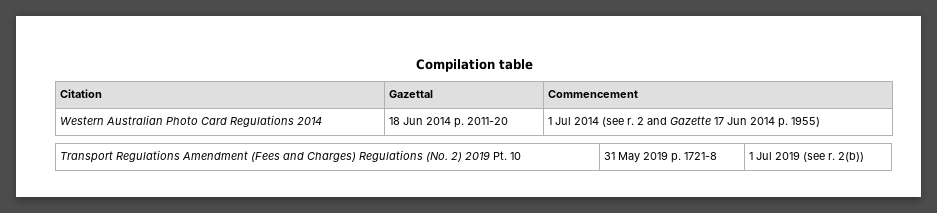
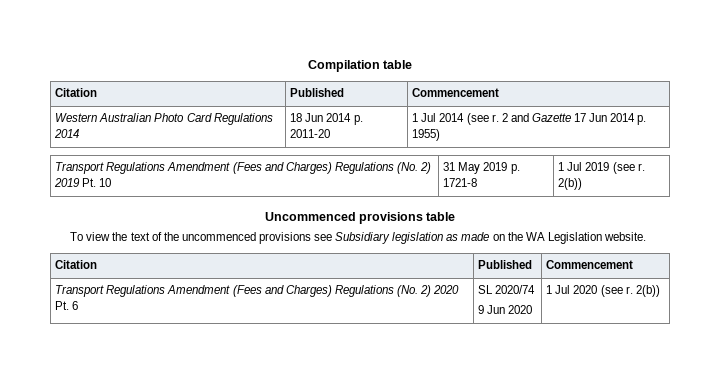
[389,90,434,98] Gazettal -> [290,88,345,97] Published
(865, 157) none -> [264,212,456,224] [70,232,647,244] [55,260,98,269] [478,260,533,269] [546,260,634,269] [55,285,460,297] [55,301,79,310] [478,285,536,294] [478,305,533,314] [546,285,660,297] // Uncommenced provisions table // To view the text of the uncommenced provisions see Subsidiary legislation as made on the WA Legislation website. // Citation | Published | Commencement // Transport Regulations Amendment (Fees and Charges) Regulations (No. 2) 2020 Pt. 6 | SL 2020/74 // 9 Jun 2020 | 1 Jul 2020 (see r. 2(b))

